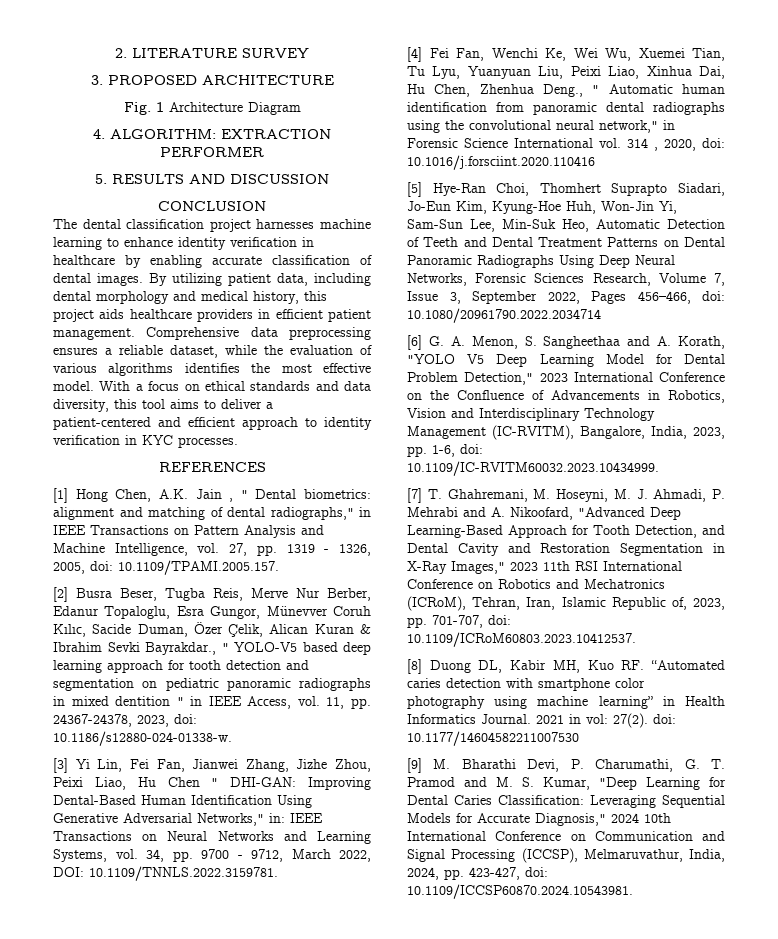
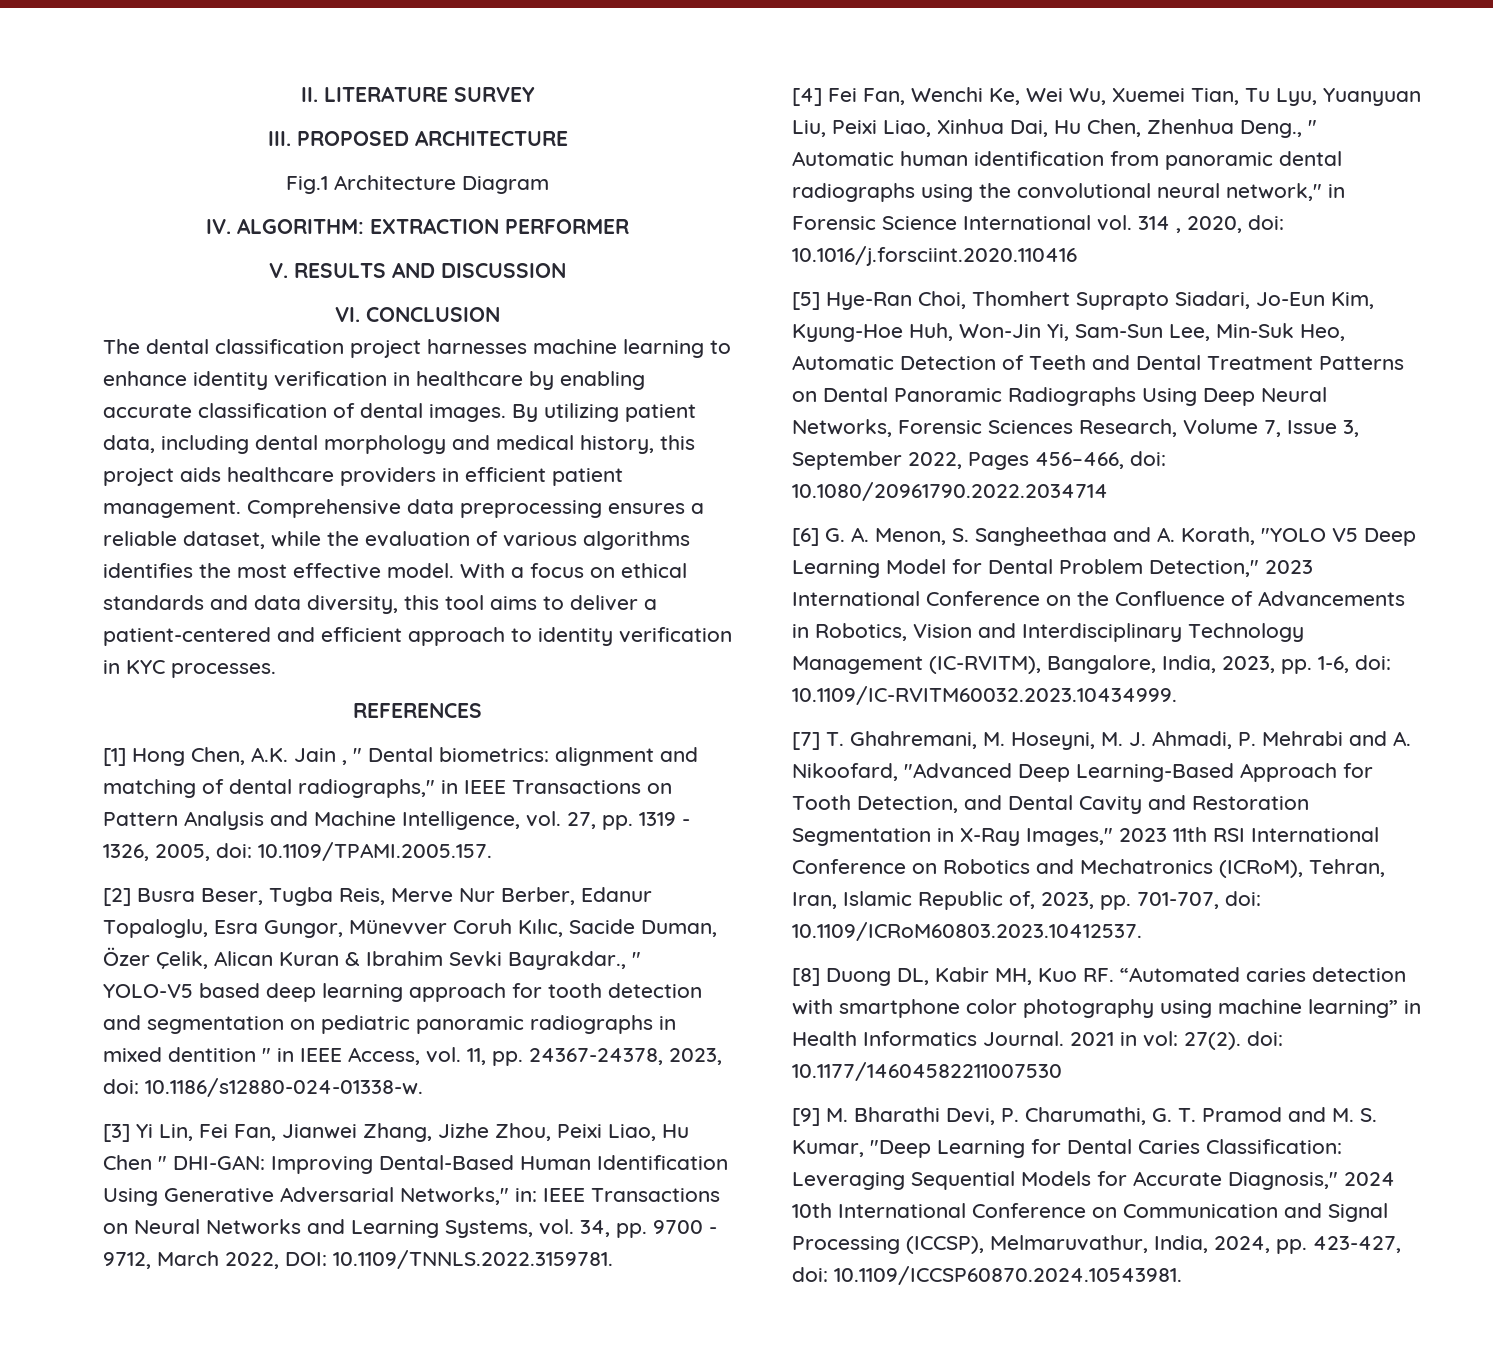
[115,48,127,58] 2. -> [300,87,318,102] II.
[90,75,103,85] 3. -> [267,131,291,146] III.
[123,102,164,115] Fig. 1 -> [286,176,328,194] Fig.1
[93,129,105,139] 4. -> [206,219,231,234] IV.
[95,174,107,184] 5. -> [269,263,288,278] V.
(329, 179) none -> [335,307,360,322] VI.

